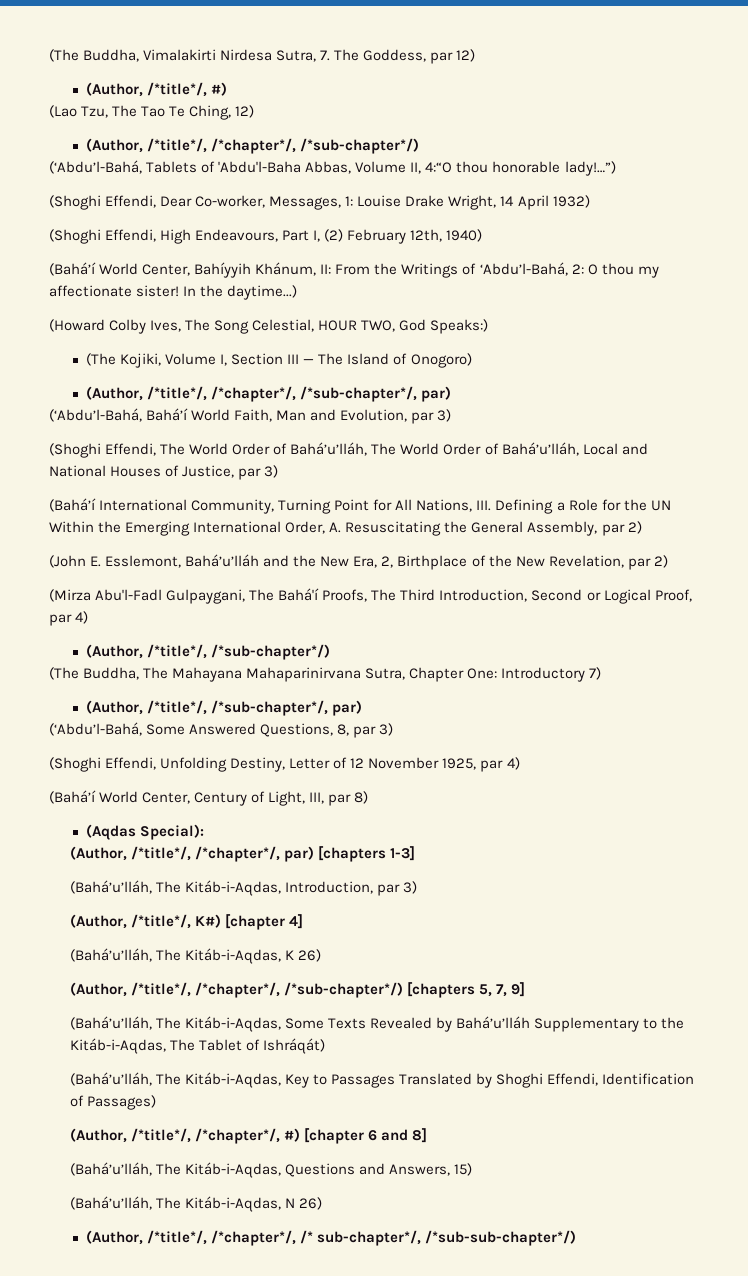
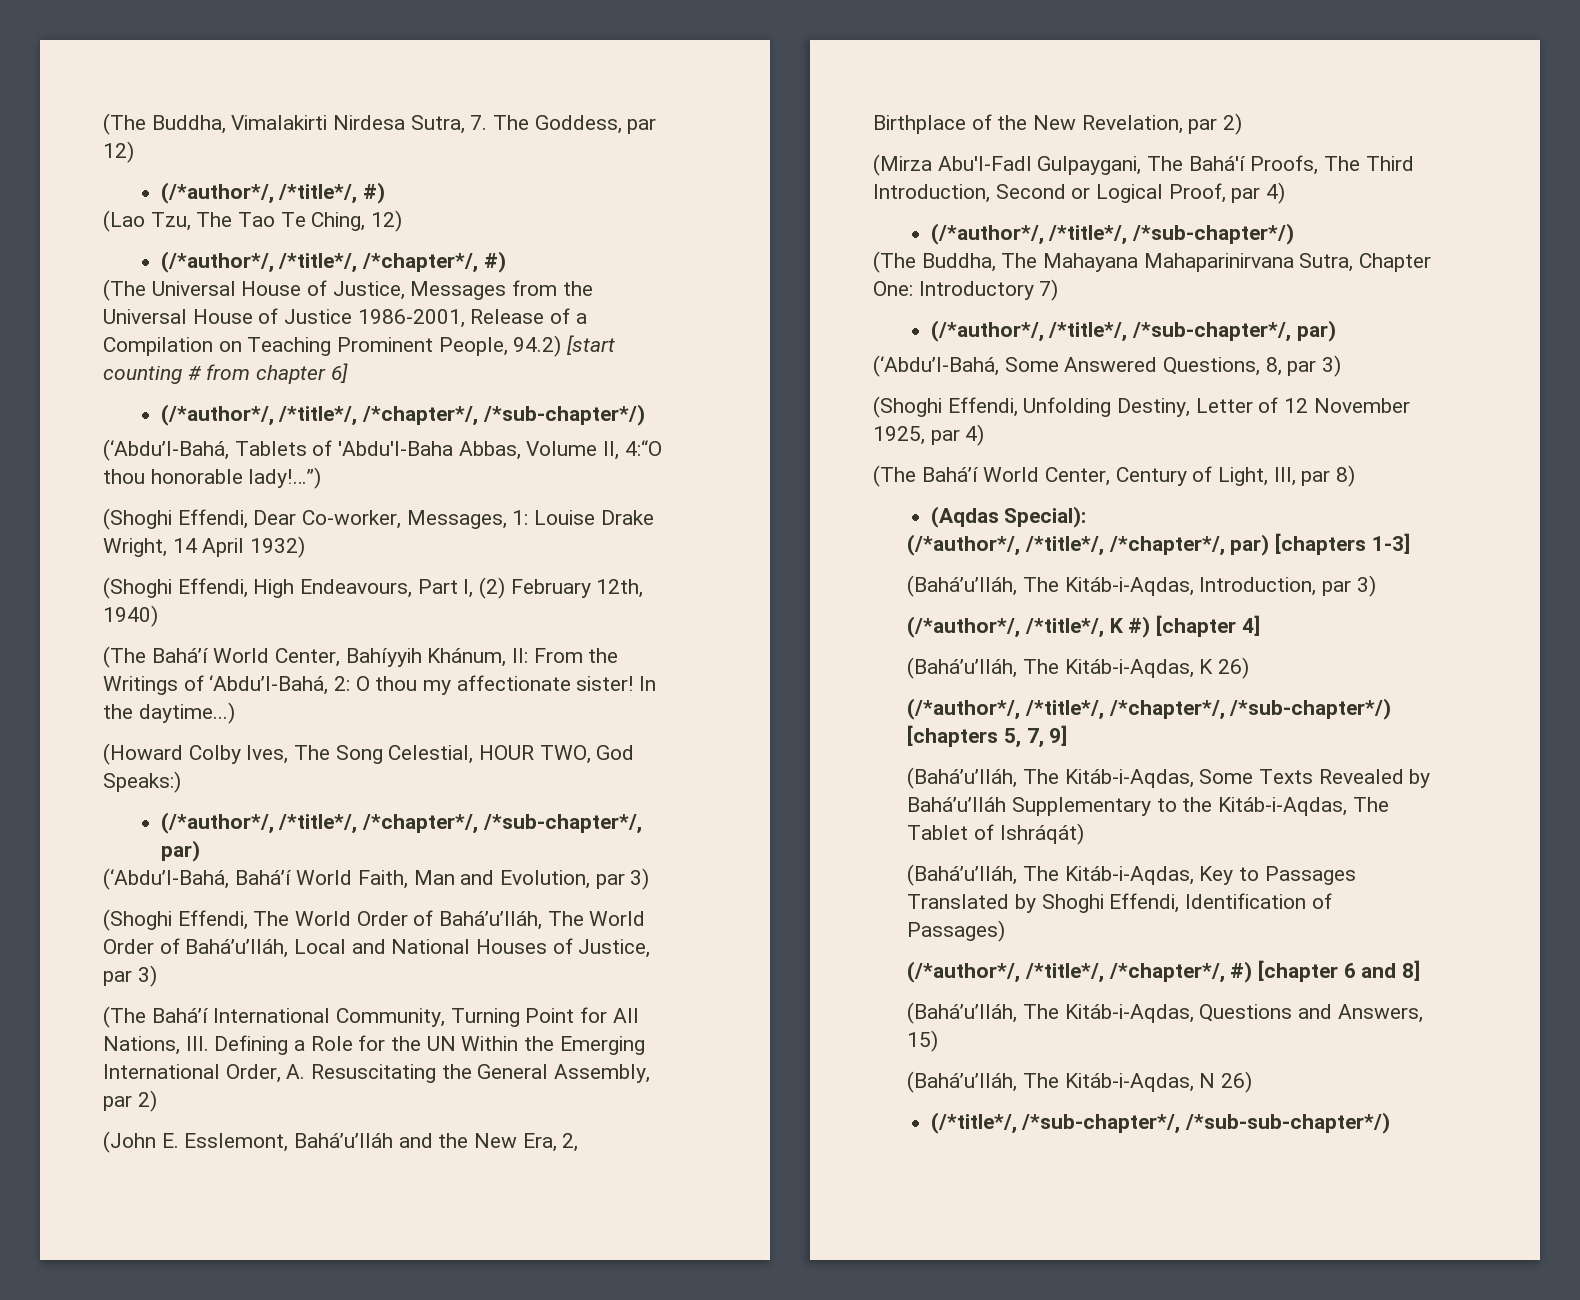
[86,82,144,97] (Author, -> [160,182,274,204] (/*author*/,
[86,138,144,153] (Author, -> [160,251,506,273] [103,279,593,301] [103,308,587,328] [103,335,616,357] [103,363,348,384] [160,404,274,426] (/*author*/, /*title*/, /*chapter*/, #) // (The Universal House of Justice, Messages from the Universal House of Justice 1986-2001, Release of a Compilation on Teaching Prominent People, 94.2) [start counting # from chapter 6] // (/*author*/,
[49,262,96,276] (Bahá’í -> [103,646,209,668] (The Bahá’í
[86,353,472,368] [86,386,144,401] (The Kojiki, Volume I, Section III — The Island of Onogoro) // (Author, -> [160,812,274,834] (/*author*/,
[49,498,96,512] (Bahá’í -> [103,1006,209,1028] (The Bahá’í
[86,644,144,659] (Author, -> [930,223,1044,245] (/*author*/,
[86,700,144,715] (Author, -> [930,320,1044,342] (/*author*/,
[49,790,96,804] (Bahá’í -> [873,465,979,487] (The Bahá’í
[69,846,127,861] (Author, -> [907,534,1021,556] (/*author*/,
[69,914,221,929] (Author, /*title*/, K#) -> [907,616,1151,638] (/*author*/, /*title*/, K #)
[69,982,127,997] (Author, -> [907,698,1021,720] (/*author*/,
[69,1128,127,1143] (Author, -> [907,961,1021,983] (/*author*/,
[86,1230,422,1246] (Author, /*title*/, /*chapter*/, /* sub-chapter*/, -> [930,1112,1181,1134] (/*title*/, /*sub-chapter*/,

